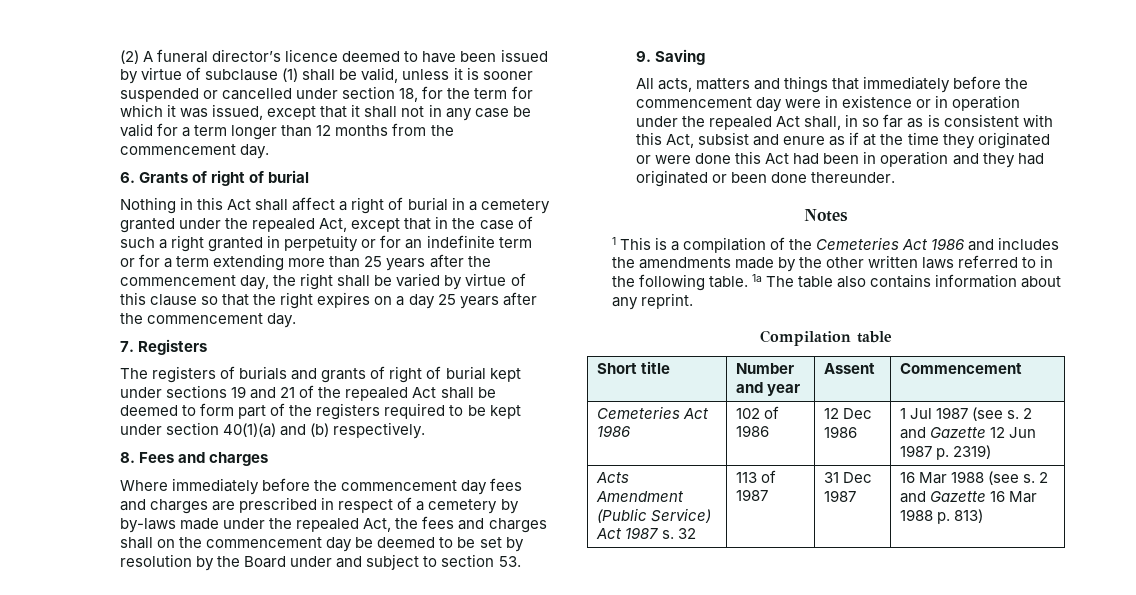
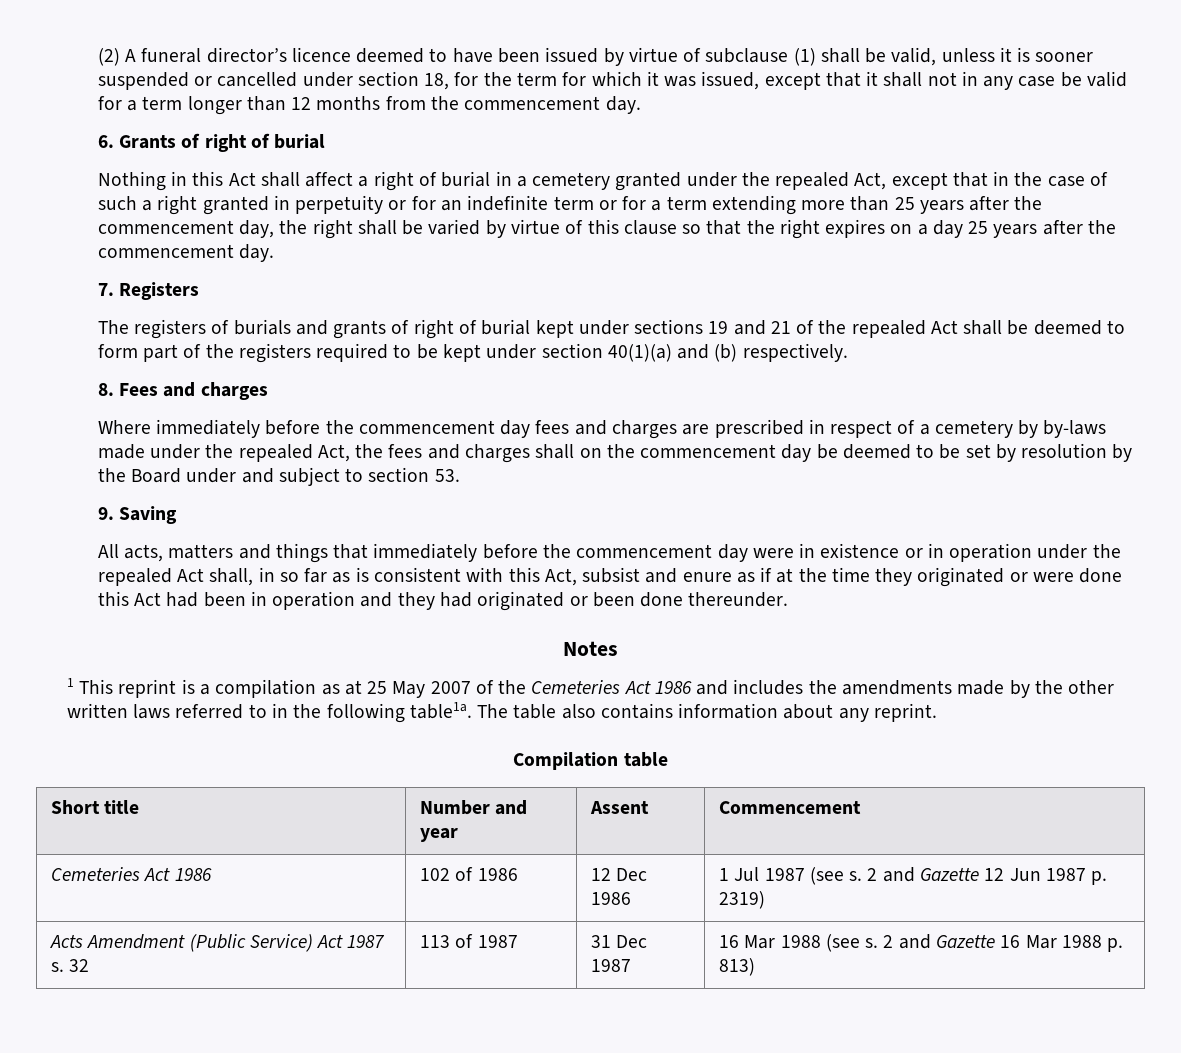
(651, 243) none -> [118,679,177,698] reprint
(766, 245) none -> [321,680,471,698] as at 25 May 2007
[708,274,762,288] table. 1a -> [409,702,472,719] table1a.

